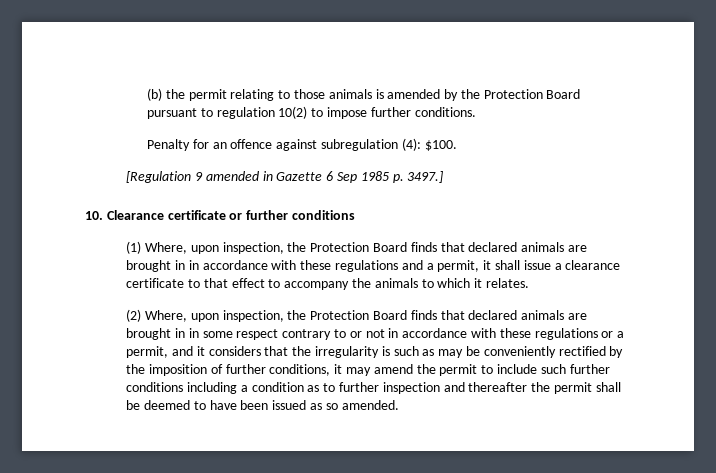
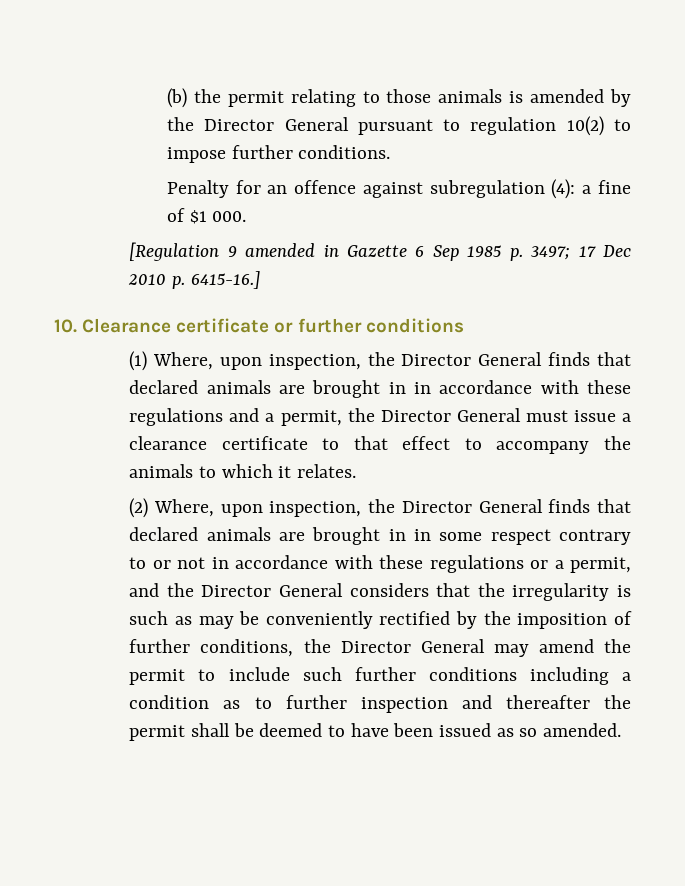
[483,89,581,99] Protection Board -> [204,117,349,131] Director General
[424,140,457,151] $100. -> [582,180,631,194] [166,208,247,224] a fine of $1 000.
[407,171,444,183] 3497.] -> [531,245,631,260] [128,271,260,289] 3497; 17 Dec 2010 p. 6415-16.]
[310,242,408,252] Protection Board -> [401,352,543,366] Director General
[483,260,520,270] it shall -> [347,408,568,422] the Director General must
[310,310,408,320] Protection Board -> [401,499,543,513] Director General
[196,346,205,356] it -> [166,583,344,597] the Director General
[334,364,343,374] it -> [303,639,485,653] the Director General

